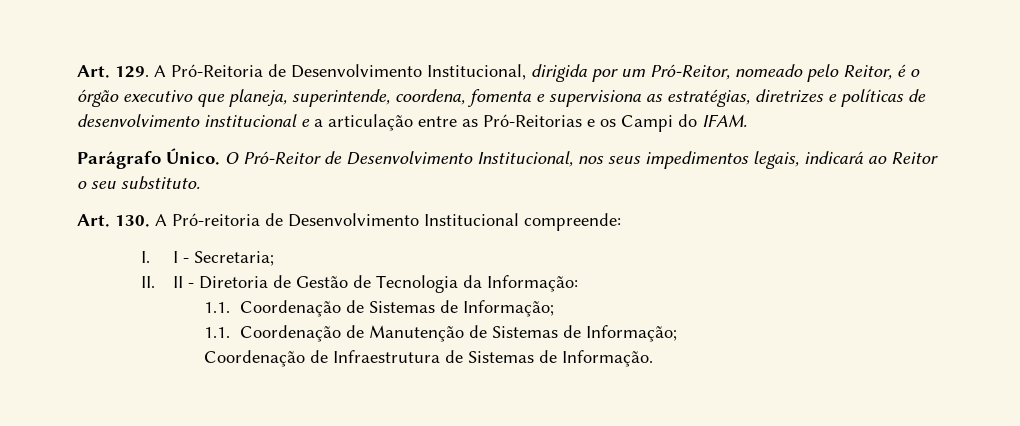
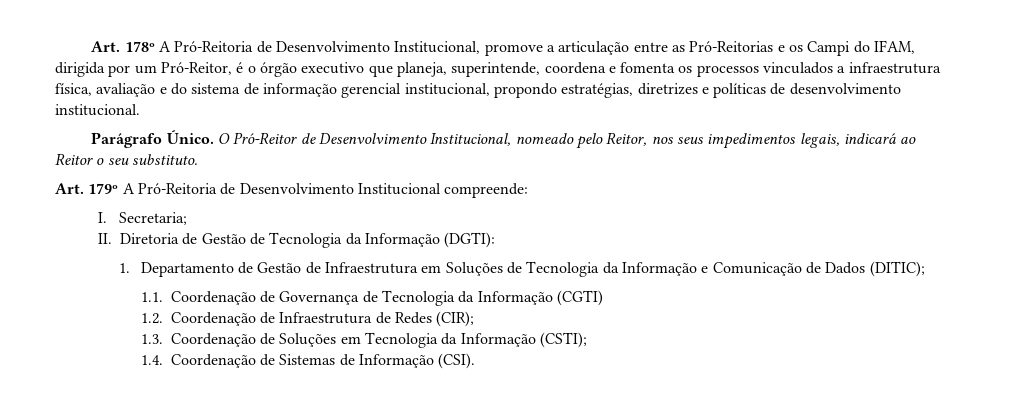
[77,65,149,78] Art. 129. -> [91,41,155,52] Art. 178º
[531,64,920,82] [77,89,926,107] [77,114,310,127] dirigida por um Pró-Reitor, nomeado pelo Reitor, é o órgão executivo que planeja, superintende, coordena, fomenta e supervisiona as estratégias, diretrizes e políticas de desenvolvimento institucional e -> [484,44,543,56] promove
[702,114,747,127] IFAM. -> [873,40,915,54] [55,62,941,77] [55,83,901,98] [55,104,140,116] IFAM, dirigida por um Pró-Reitor, é o órgão executivo que planeja, superintende, coordena e fomenta os processos vinculados a infraestrutura física, avaliação e do sistema de informação gerencial institucional, propondo estratégias, diretrizes e políticas de desenvolvimento institucional.
(573, 159) none -> [515,132,648,149] nomeado pelo Reitor,
[115,213,260,227] 130. A Pró-reitoria -> [88,183,217,194] 179º A Pró-Reitoria
[172,251,189,263] I - -> (107, 217) none
[172,276,194,288] II - -> (112, 238) none
[486,275,578,292] [204,300,554,317] [204,325,677,342] [204,350,654,367] Informação: // 1.1. Coordenação de Sistemas de Informação; // 1.1. Coordenação de Manutenção de Sistemas de Informação; // Coordenação de Infraestrutura de Sistemas de Informação. -> [364,232,496,248] [119,261,925,277] [140,290,604,306] [140,311,475,327] [140,332,588,348] [140,353,476,369] Informação (DGTI): // 1. Departamento de Gestão de Infraestrutura em Soluções de Tecnologia da Informação e Comunicação de Dados (DITIC); // 1.1. Coordenação de Governança de Tecnologia da Informação (CGTI) // 1.2. Coordenação de Infraestrutura de Redes (CIR); // 1.3. Coordenação de Soluções em Tecnologia da Informação (CSTI); // 1.4. Coordenação de Sistemas de Informação (CSI).

